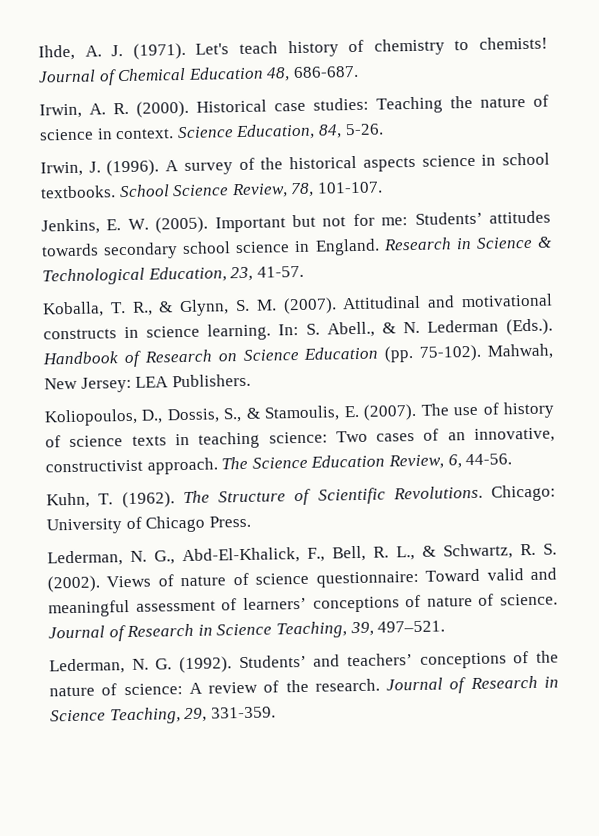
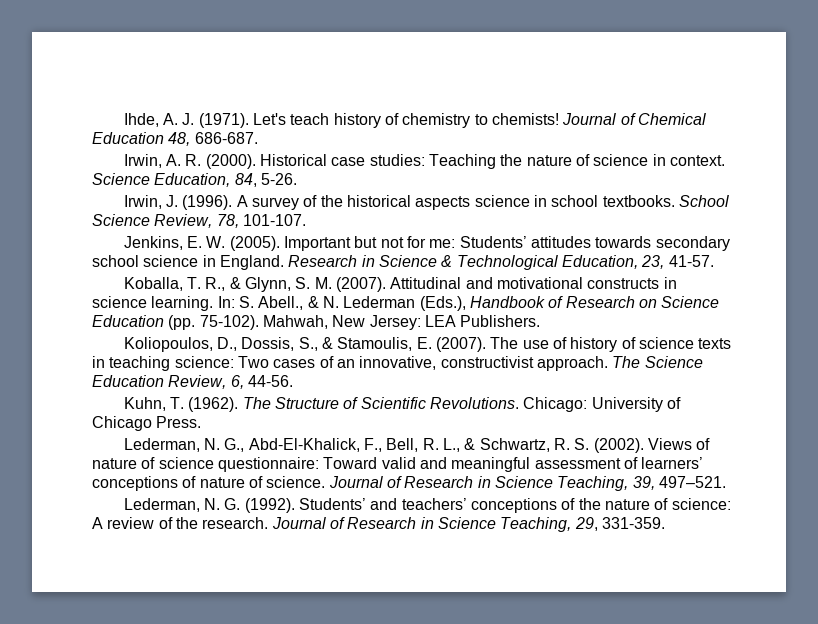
[506,318,553,336] (Eds.). -> [419,296,466,311] (Eds.),

